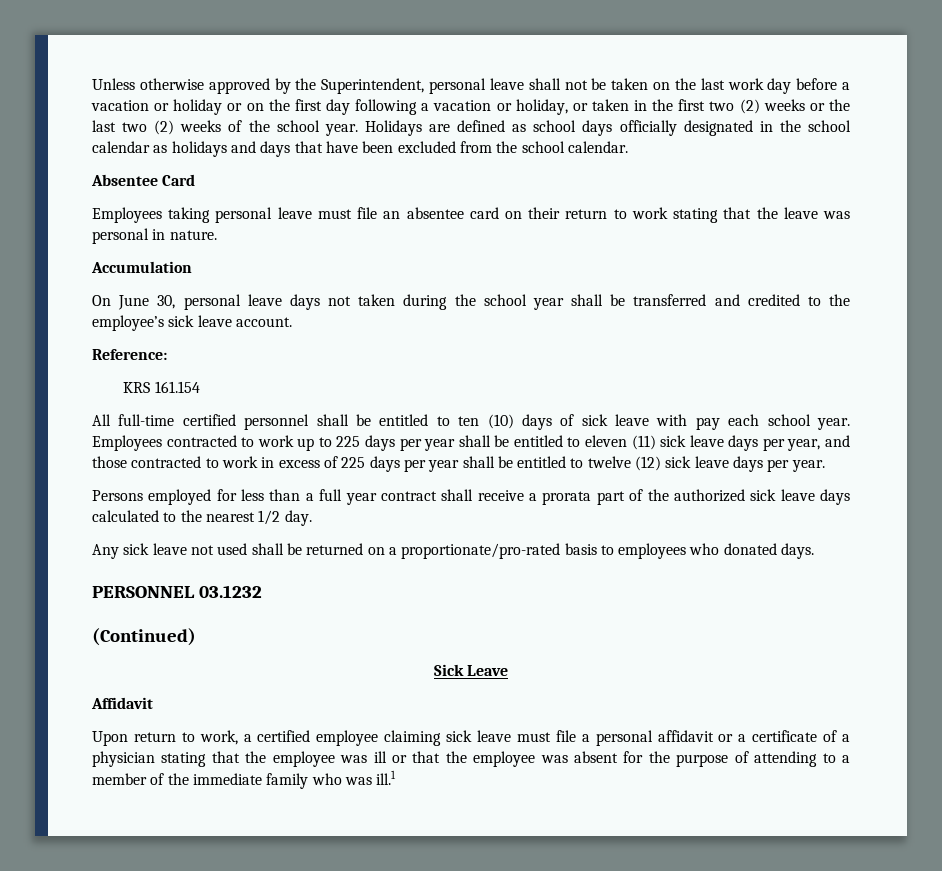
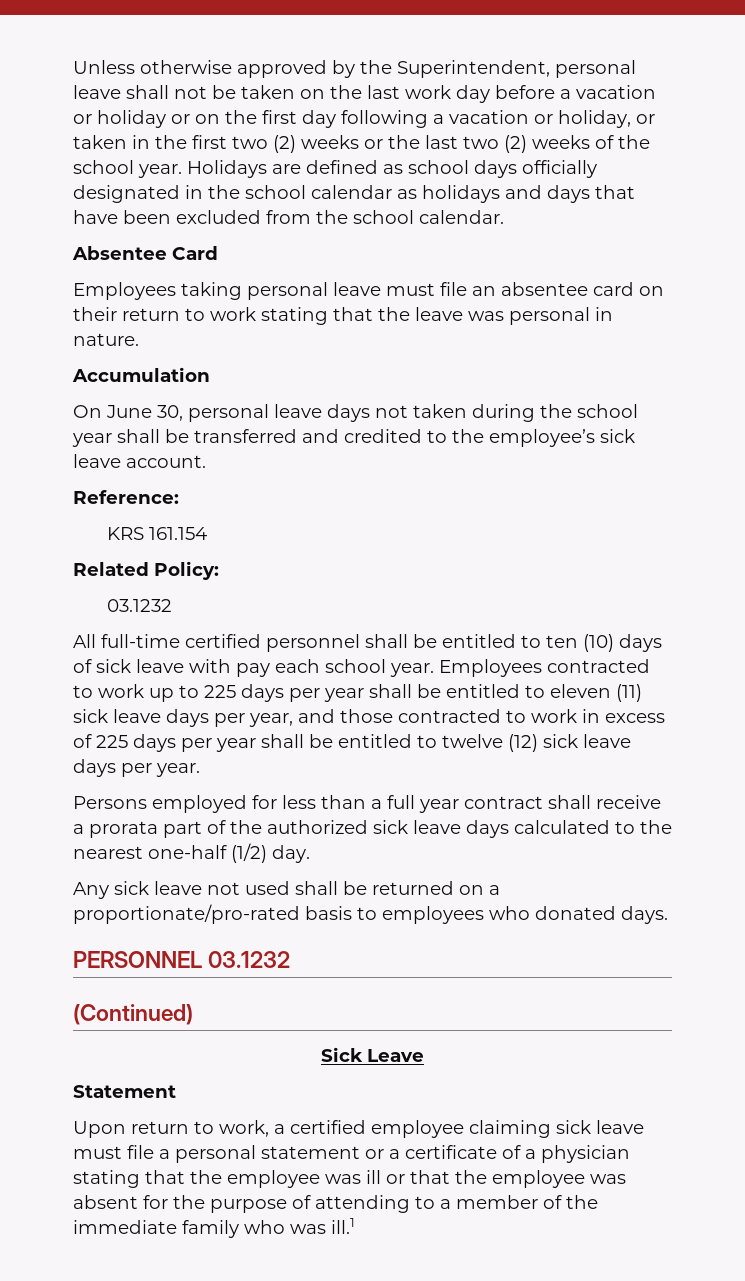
(200, 387) none -> [73,561,219,580] [107,599,173,612] // Related Policy: // 03.1232
[258,510,281,525] 1/2 -> [148,843,267,863] one-half (1/2)
[91,697,153,709] Affidavit -> [73,1085,176,1098] Statement
[657,730,714,742] affidavit -> [261,1146,360,1159] statement

